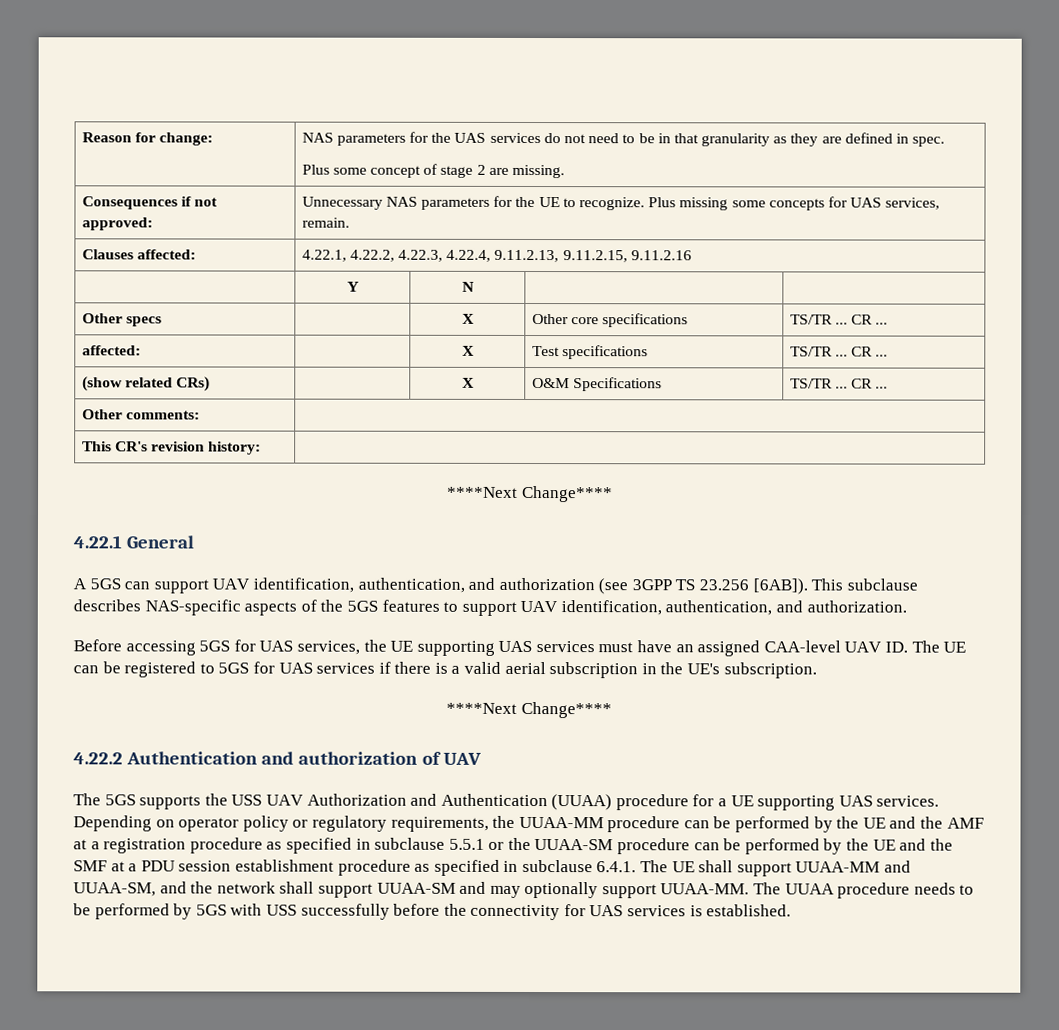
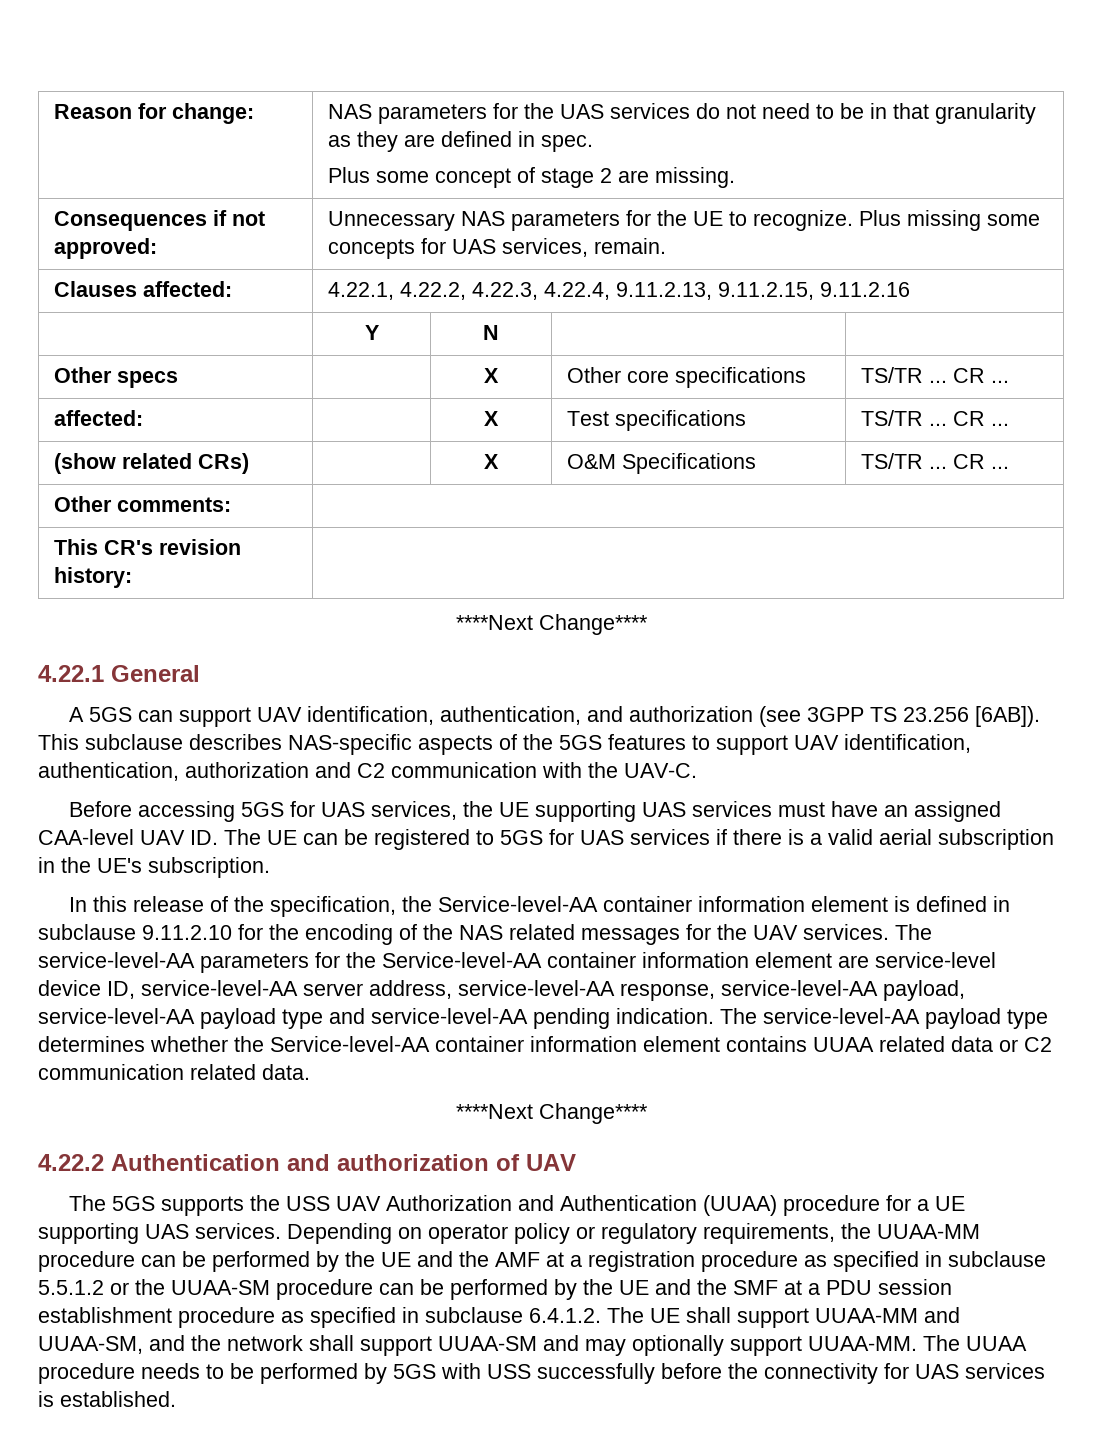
[776,600,907,613] and authorization. -> [185,762,697,778] authorization and C2 communication with the UAV-C.
(817, 670) none -> [69,896,1011,917] [38,924,932,945] [38,952,996,973] [38,980,965,1001] [38,1008,1048,1029] [38,1036,1052,1052] [38,1064,310,1080] // In this release of the specification, the Service-level-AA container information element is defined in subclause 9.11.2.10 for the encoding of the NAS related messages for the UAV services. The service-level-AA parameters for the Service-level-AA container information element are service-level device ID, service-level-AA server address, service-level-AA response, service-level-AA payload, service-level-AA payload type and service-level-AA pending indication. The service-level-AA payload type determines whether the Service-level-AA container information element contains UUAA related data or C2 communication related data.
[448,838,485,850] 5.5.1 -> [38,1280,104,1295] 5.5.1.2
[596,861,637,873] 6.4.1. -> [529,1308,601,1323] 6.4.1.2.

